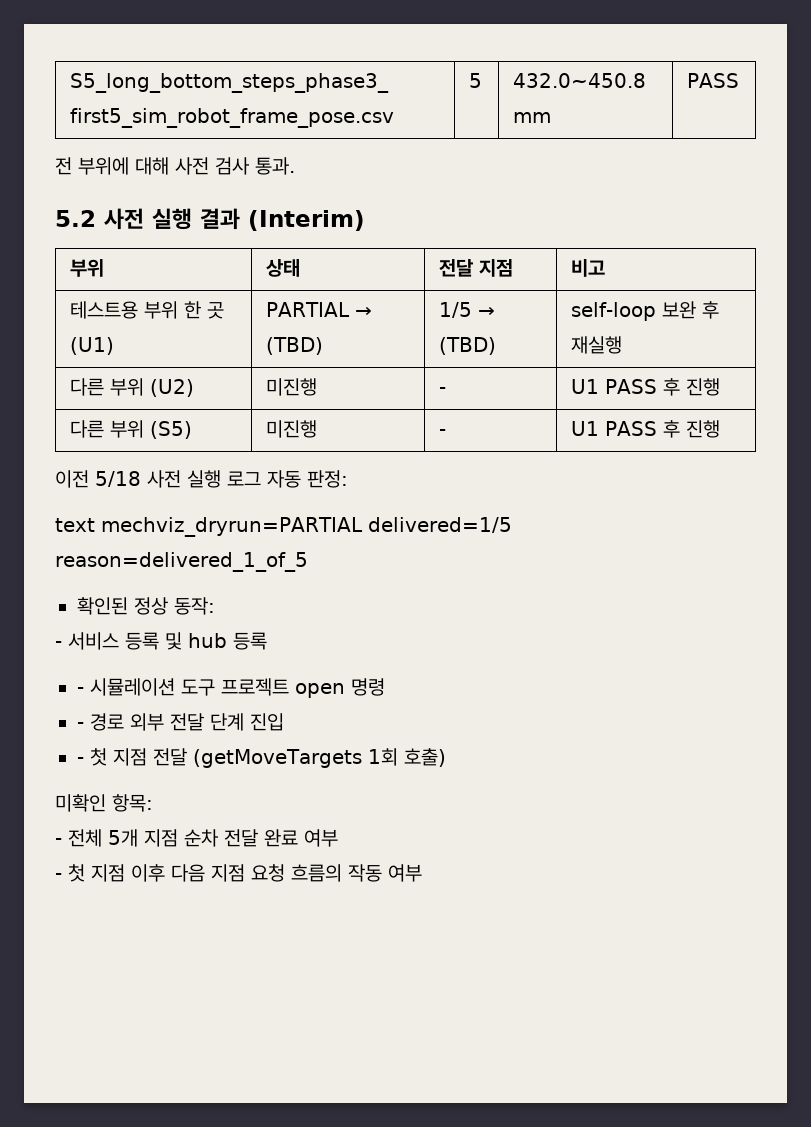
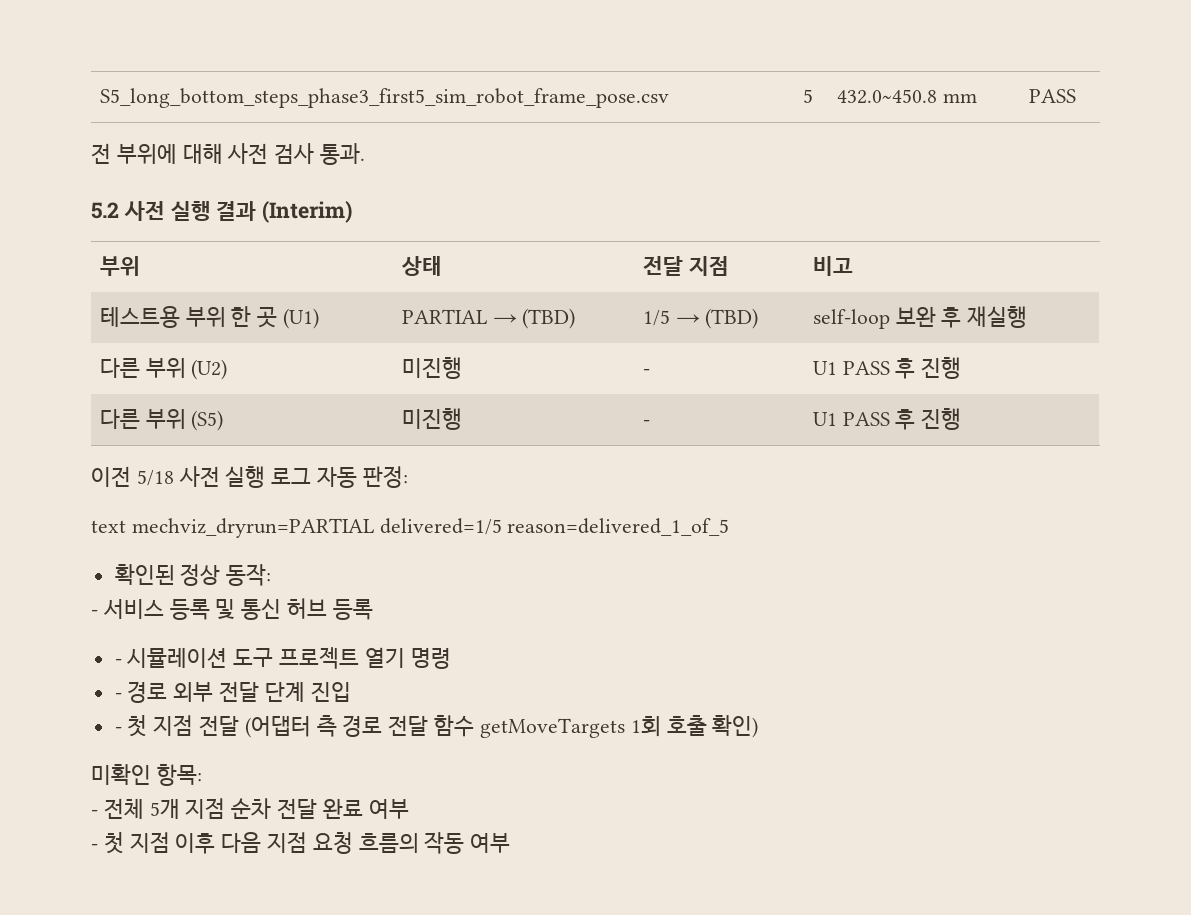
[188,633,227,648] hub -> [241,598,328,620] 통신 허브
[295,683,345,698] open -> [364,647,405,668] 열기
[193,748,446,768] (getMoveTargets 1회 호출) -> [244,715,759,738] (어댑터 측 경로 전달 함수 getMoveTargets 1회 호출 확인)

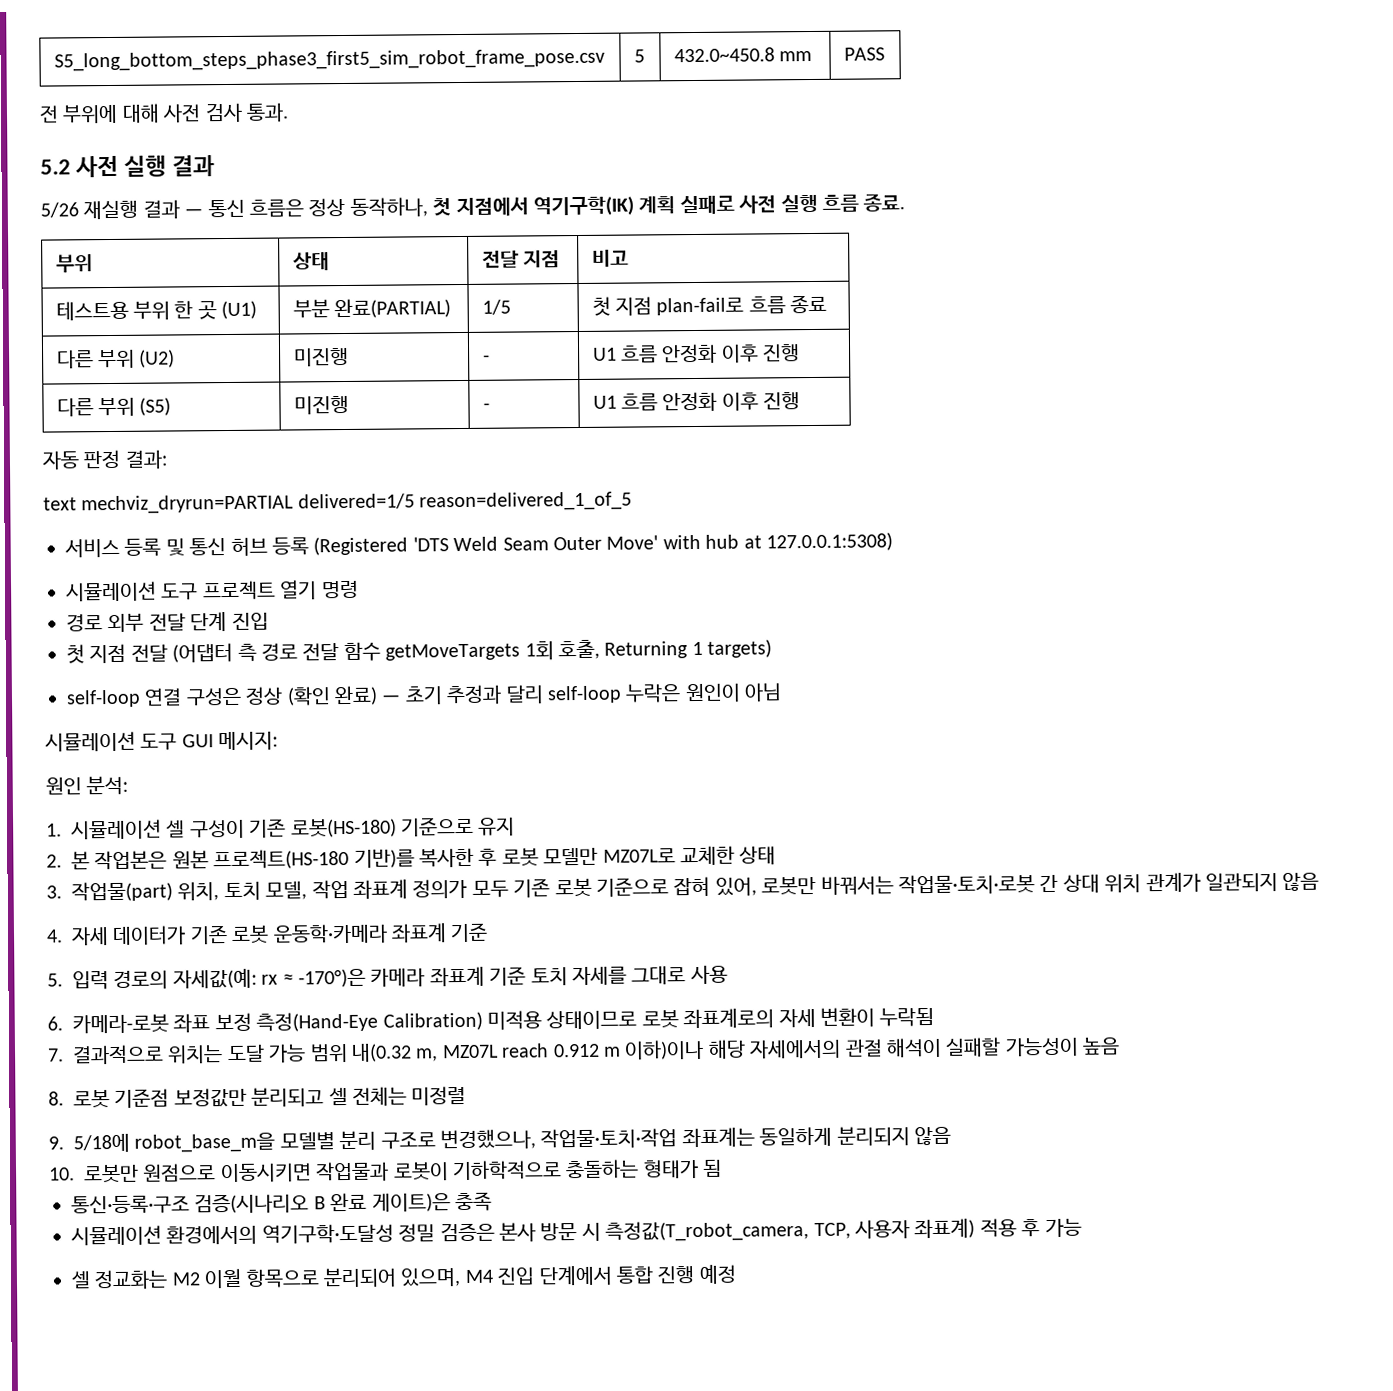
[262,201,353,223] (Interim) -> [40,193,906,220] // 5/26 재실행 결과 — 통신 흐름은 정상 동작하나, 첫 지점에서 역기구학(IK) 계획 실패로 사전 실행 흐름 종료.
[401,308,576,329] [642,308,759,329] [812,306,1028,329] PARTIAL → (TBD) | 1/5 → (TBD) | self-loop 보완 후 재실행 -> [292,298,452,319] [481,299,511,315] [591,294,828,316] 부분 완료(PARTIAL) | 1/5 | 첫 지점 plan-fail로 흐름 종료
[842,358,916,379] PASS 후 -> [621,343,759,364] 흐름 안정화 이후
[842,408,962,430] [91,466,408,488] PASS 후 진행 // 이전 5/18 사전 실행 로그 자동 판정: -> [621,391,801,412] [42,449,168,470] 흐름 안정화 이후 진행 // 자동 판정 결과:
[114,564,272,586] [91,610,98,616] 확인된 정상 동작: // - -> (633, 501) none
[114,659,122,665] // - -> [313,532,893,556] (Registered 'DTS Weld Seam Outer Move' with hub at 127.0.0.1:5308) //
[114,693,122,699] - -> (359, 589) none
[114,727,122,733] - -> (269, 621) none
[666,715,759,738] [91,764,202,786] [91,798,409,819] [91,832,511,854] 호출 확인) // 미확인 항목: // - 전체 5개 지점 순차 전달 완료 여부 // - 첫 지점 이후 다음 지점 요청 흐름의 작동 여부 -> [558,639,773,660] [66,683,783,708] [45,731,279,752] [45,775,129,796] [46,816,516,840] [46,845,777,871] [46,872,1320,902] [46,922,489,946] [47,964,728,990] [47,1007,935,1034] [47,1037,1121,1065] [48,1085,467,1108] [48,1126,951,1153] [49,1159,723,1183] [71,1191,492,1215] [71,1218,1082,1246] [71,1264,737,1290] 호출, Returning 1 targets) // self-loop 연결 구성은 정상 (확인 완료) — 초기 추정과 달리 self-loop 누락은 원인이 아님 // 시뮬레이션 도구 GUI 메시지: // 원인 분석: // 1. 시뮬레이션 셀 구성이 기존 로봇(HS-180) 기준으로 유지 // 2. 본 작업본은 원본 프로젝트(HS-180 기반)를 복사한 후 로봇 모델만 MZ07L로 교체한 상태 // 3. 작업물(part) 위치, 토치 모델, 작업 좌표계 정의가 모두 기존 로봇 기준으로 잡혀 있어, 로봇만 바꿔서는 작업물·토치·로봇 간 상대 위치 관계가 일관되지 않음 // 4. 자세 데이터가 기존 로봇 운동학·카메라 좌표계 기준 // 5. 입력 경로의 자세값(예: rx ≈ -170°)은 카메라 좌표계 기준 토치 자세를 그대로 사용 // 6. 카메라-로봇 좌표 보정 측정(Hand-Eye Calibration) 미적용 상태이므로 로봇 좌표계로의 자세 변환이 누락됨 // 7. 결과적으로 위치는 도달 가능 범위 내(0.32 m, MZ07L reach 0.912 m 이하)이나 해당 자세에서의 관절 해석이 실패할 가능성이 높음 // 8. 로봇 기준점 보정값만 분리되고 셀 전체는 미정렬 // 9. 5/18에 robot_base_m을 모델별 분리 구조로 변경했으나, 작업물·토치·작업 좌표계는 동일하게 분리되지 않음 // 10. 로봇만 원점으로 이동시키면 작업물과 로봇이 기하학적으로 충돌하는 형태가 됨 // 통신·등록·구조 검증(시나리오 B 완료 게이트)은 충족 // 시뮬레이션 환경에서의 역기구학·도달성 정밀 검증은 본사 방문 시 측정값(T_robot_camera, TCP, 사용자 좌표계) 적용 후 가능 // 셀 정교화는 M2 이월 항목으로 분리되어 있으며, M4 진입 단계에서 통합 진행 예정

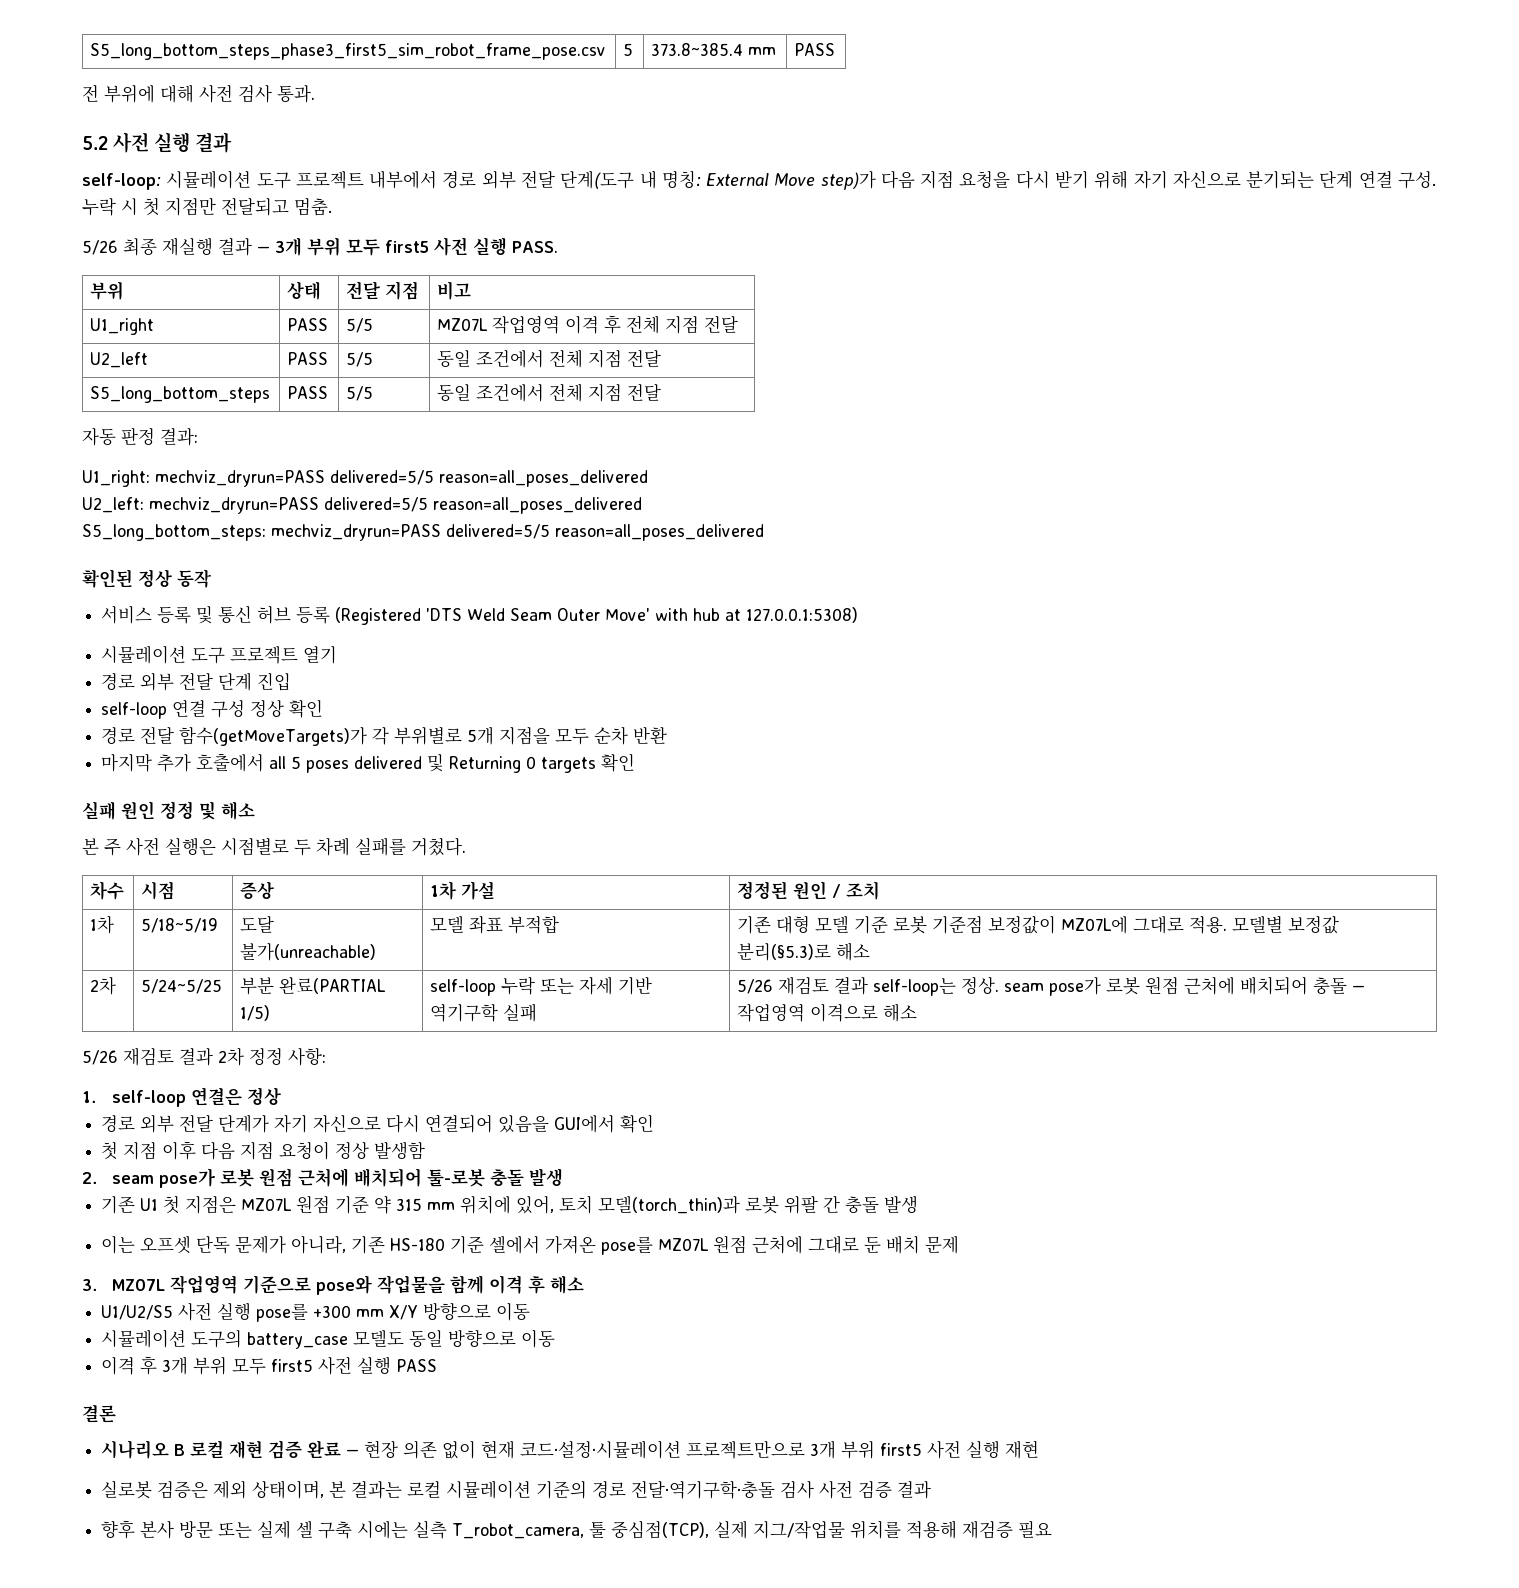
[673,47,775,63] 432.0~450.8 -> [651,43,744,56] 373.8~385.4
[40,202,79,218] // 5/26 -> [82,170,1437,190] [82,197,333,216] [82,238,157,256] // self-loop: 시뮬레이션 도구 프로젝트 내부에서 경로 외부 전달 단계(도구 내 명칭: External Move step)가 다음 지점 요청을 다시 받기 위해 자기 자신으로 분기되는 단계 연결 구성. 누락 시 첫 지점만 전달되고 멈춤. // 5/26 최종
[207,193,906,218] 통신 흐름은 정상 동작하나, 첫 지점에서 역기구학(IK) 계획 실패로 사전 실행 흐름 종료. -> [275,237,558,256] 3개 부위 모두 first5 사전 실행 PASS.
[55,300,258,321] [292,298,452,319] [481,299,511,315] [591,294,828,316] [56,349,176,369] [293,346,349,367] [482,354,490,362] [592,343,801,364] [56,397,172,417] [293,394,349,415] [482,402,490,410] [592,391,801,412] [42,449,168,470] [43,491,633,515] 테스트용 부위 한 곳 (U1) | 부분 완료(PARTIAL) | 1/5 | 첫 지점 plan-fail로 흐름 종료 // 다른 부위 (U2) | 미진행 | - | U1 흐름 안정화 이후 진행 // 다른 부위 (S5) | 미진행 | - | U1 흐름 안정화 이후 진행 // 자동 판정 결과: // text mechviz_dryrun=PARTIAL delivered=1/5 reason=delivered_1_of_5 -> [90,318,155,335] [287,318,329,331] [346,318,374,333] [437,315,739,334] [90,352,149,368] [287,352,329,365] [346,352,374,367] [437,349,662,368] [90,386,271,403] [287,386,329,399] [346,386,374,401] [437,383,662,402] [82,427,198,446] [82,470,648,487] [82,497,642,514] [82,524,764,541] [82,569,211,588] U1_right | PASS | 5/5 | MZ07L 작업영역 이격 후 전체 지점 전달 // U2_left | PASS | 5/5 | 동일 조건에서 전체 지점 전달 // S5_long_bottom_steps | PASS | 5/5 | 동일 조건에서 전체 지점 전달 // 자동 판정 결과: // U1_right: mechviz_dryrun=PASS delivered=5/5 reason=all_poses_delivered // U2_left: mechviz_dryrun=PASS delivered=5/5 reason=all_poses_delivered // S5_long_bottom_steps: mechviz_dryrun=PASS delivered=5/5 reason=all_poses_delivered // 확인된 정상 동작
[321,580,359,599] 명령 -> (338, 655) none
[66,639,773,664] [66,683,783,708] [45,731,279,752] [45,775,129,796] [46,816,516,840] [46,845,777,871] [46,872,1320,902] [46,922,489,946] [47,964,728,990] [47,1007,935,1034] [47,1037,1121,1065] [48,1085,467,1108] [48,1126,951,1153] [49,1159,723,1183] [71,1191,492,1215] [71,1218,1082,1246] [71,1264,737,1290] 첫 지점 전달 (어댑터 측 경로 전달 함수 getMoveTargets 1회 호출, Returning 1 targets) // self-loop 연결 구성은 정상 (확인 완료) — 초기 추정과 달리 self-loop 누락은 원인이 아님 // 시뮬레이션 도구 GUI 메시지: // 원인 분석: // 1. 시뮬레이션 셀 구성이 기존 로봇(HS-180) 기준으로 유지 // 2. 본 작업본은 원본 프로젝트(HS-180 기반)를 복사한 후 로봇 모델만 MZ07L로 교체한 상태 // 3. 작업물(part) 위치, 토치 모델, 작업 좌표계 정의가 모두 기존 로봇 기준으로 잡혀 있어, 로봇만 바꿔서는 작업물·토치·로봇 간 상대 위치 관계가 일관되지 않음 // 4. 자세 데이터가 기존 로봇 운동학·카메라 좌표계 기준 // 5. 입력 경로의 자세값(예: rx ≈ -170°)은 카메라 좌표계 기준 토치 자세를 그대로 사용 // 6. 카메라-로봇 좌표 보정 측정(Hand-Eye Calibration) 미적용 상태이므로 로봇 좌표계로의 자세 변환이 누락됨 // 7. 결과적으로 위치는 도달 가능 범위 내(0.32 m, MZ07L reach 0.912 m 이하)이나 해당 자세에서의 관절 해석이 실패할 가능성이 높음 // 8. 로봇 기준점 보정값만 분리되고 셀 전체는 미정렬 // 9. 5/18에 robot_base_m을 모델별 분리 구조로 변경했으나, 작업물·토치·작업 좌표계는 동일하게 분리되지 않음 // 10. 로봇만 원점으로 이동시키면 작업물과 로봇이 기하학적으로 충돌하는 형태가 됨 // 통신·등록·구조 검증(시나리오 B 완료 게이트)은 충족 // 시뮬레이션 환경에서의 역기구학·도달성 정밀 검증은 본사 방문 시 측정값(T_robot_camera, TCP, 사용자 좌표계) 적용 후 가능 // 셀 정교화는 M2 이월 항목으로 분리되어 있으며, M4 진입 단계에서 통합 진행 예정 -> [101,699,324,719] [101,726,668,746] [101,753,636,773] [82,801,255,820] [82,837,466,856] [90,881,125,900] [141,881,176,900] [240,881,275,899] [430,881,496,900] [737,881,881,900] [90,915,115,934] [141,918,219,933] [240,916,275,933] [240,943,377,961] [430,915,560,934] [737,915,1340,934] [737,942,871,961] [90,976,117,995] [141,979,223,994] [240,977,387,995] [240,1005,271,1021] [430,976,653,996] [430,1003,538,1022] [737,976,1366,996] [737,1003,918,1022] [82,1047,326,1066] [82,1087,281,1107] [101,1114,655,1133] [101,1141,426,1160] [82,1168,563,1188] [101,1195,919,1214] [101,1235,960,1255] [82,1275,584,1295] [101,1302,531,1322] [101,1329,556,1349] [101,1356,438,1375] [82,1404,116,1423] [101,1440,1040,1459] [101,1480,932,1499] [101,1520,1053,1539] self-loop 연결 구성 정상 확인 // 경로 전달 함수(getMoveTargets)가 각 부위별로 5개 지점을 모두 순차 반환 // 마지막 추가 호출에서 all 5 poses delivered 및 Returning 0 targets 확인 // 실패 원인 정정 및 해소 // 본 주 사전 실행은 시점별로 두 차례 실패를 거쳤다. // 차수 | 시점 | 증상 | 1차 가설 | 정정된 원인 / 조치 // 1차 | 5/18~5/19 | 도달 불가(unreachable) | 모델 좌표 부적합 | 기존 대형 모델 기준 로봇 기준점 보정값이 MZ07L에 그대로 적용. 모델별 보정값 분리(§5.3)로 해소 // 2차 | 5/24~5/25 | 부분 완료(PARTIAL 1/5) | self-loop 누락 또는 자세 기반 역기구학 실패 | 5/26 재검토 결과 self-loop는 정상. seam pose가 로봇 원점 근처에 배치되어 충돌 — 작업영역 이격으로 해소 // 5/26 재검토 결과 2차 정정 사항: // 1. self-loop 연결은 정상 // 경로 외부 전달 단계가 자기 자신으로 다시 연결되어 있음을 GUI에서 확인 // 첫 지점 이후 다음 지점 요청이 정상 발생함 // 2. seam pose가 로봇 원점 근처에 배치되어 툴-로봇 충돌 발생 // 기존 U1 첫 지점은 MZ07L 원점 기준 약 315 mm 위치에 있어, 토치 모델(torch_thin)과 로봇 위팔 간 충돌 발생 // 이는 오프셋 단독 문제가 아니라, 기존 HS-180 기준 셀에서 가져온 pose를 MZ07L 원점 근처에 그대로 둔 배치 문제 // 3. MZ07L 작업영역 기준으로 pose와 작업물을 함께 이격 후 해소 // U1/U2/S5 사전 실행 pose를 +300 mm X/Y 방향으로 이동 // 시뮬레이션 도구의 battery_case 모델도 동일 방향으로 이동 // 이격 후 3개 부위 모두 first5 사전 실행 PASS // 결론 // 시나리오 B 로컬 재현 검증 완료 — 현장 의존 없이 현재 코드·설정·시뮬레이션 프로젝트만으로 3개 부위 first5 사전 실행 재현 // 실로봇 검증은 제외 상태이며, 본 결과는 로컬 시뮬레이션 기준의 경로 전달·역기구학·충돌 검사 사전 검증 결과 // 향후 본사 방문 또는 실제 셀 구축 시에는 실측 T_robot_camera, 툴 중심점(TCP), 실제 지그/작업물 위치를 적용해 재검증 필요

